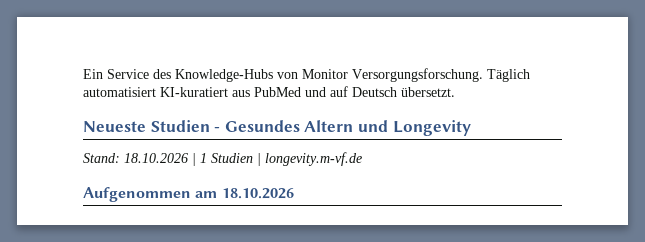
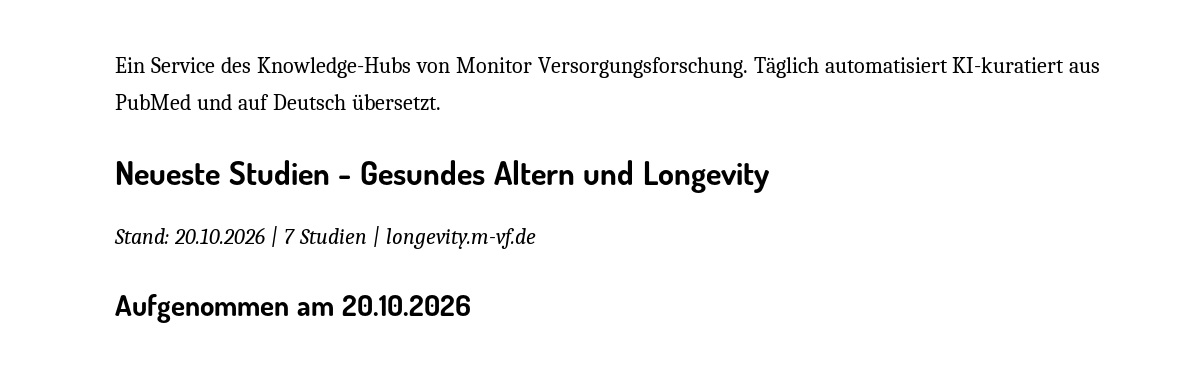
[124,153,207,166] 18.10.2026 | 1 -> [173,226,295,247] 20.10.2026 | 7
[221,188,294,199] 18.10.2026 -> [341,295,471,316] 20.10.2026

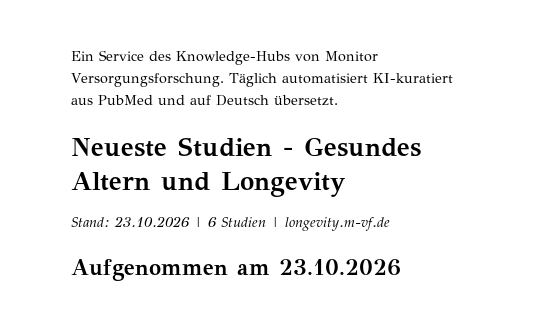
[173,226,295,247] 20.10.2026 | 7 -> [114,216,217,227] 23.10.2026 | 6
[341,295,471,316] 20.10.2026 -> [279,259,401,276] 23.10.2026

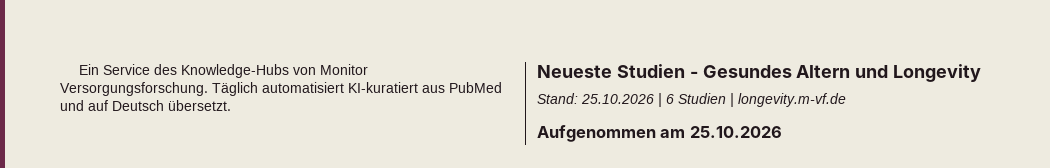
[114,216,190,227] 23.10.2026 -> [581,94,654,104] 25.10.2026
[279,259,401,276] 23.10.2026 -> [689,126,782,138] 25.10.2026

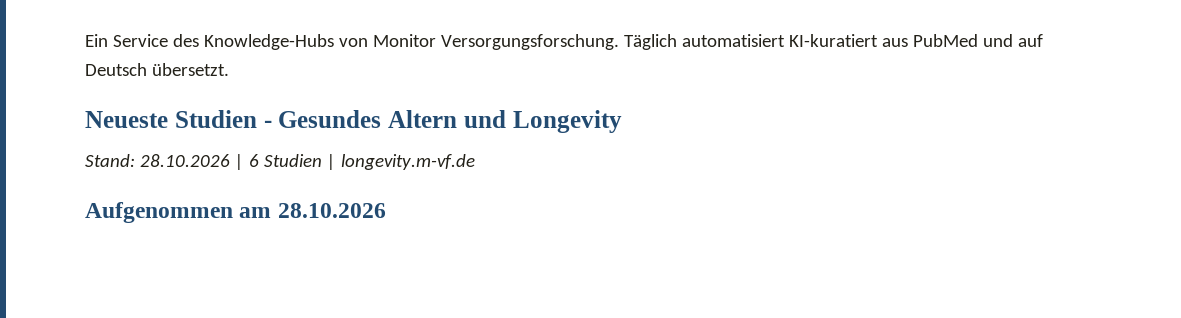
[581,94,654,104] 25.10.2026 -> [139,154,230,167] 28.10.2026
[689,126,782,138] 25.10.2026 -> [277,203,386,218] 28.10.2026

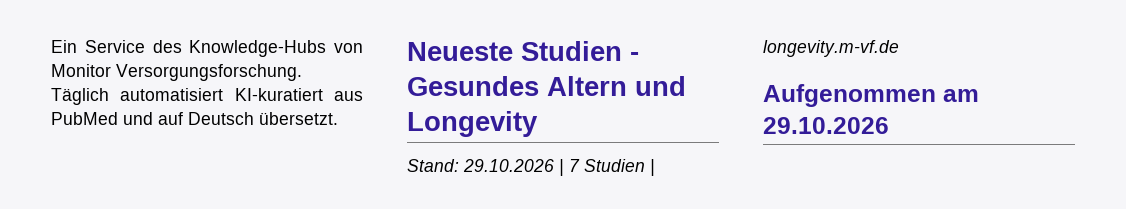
[139,154,259,170] 28.10.2026 | 6 -> [463,159,580,176] 29.10.2026 | 7
[277,203,386,218] 28.10.2026 -> [763,117,889,134] 29.10.2026

